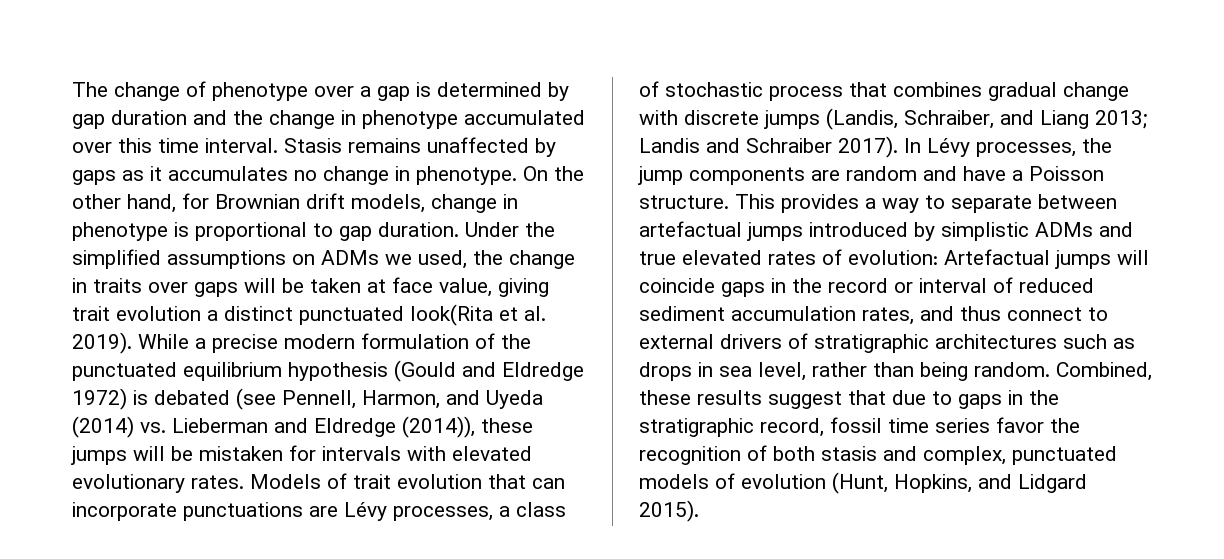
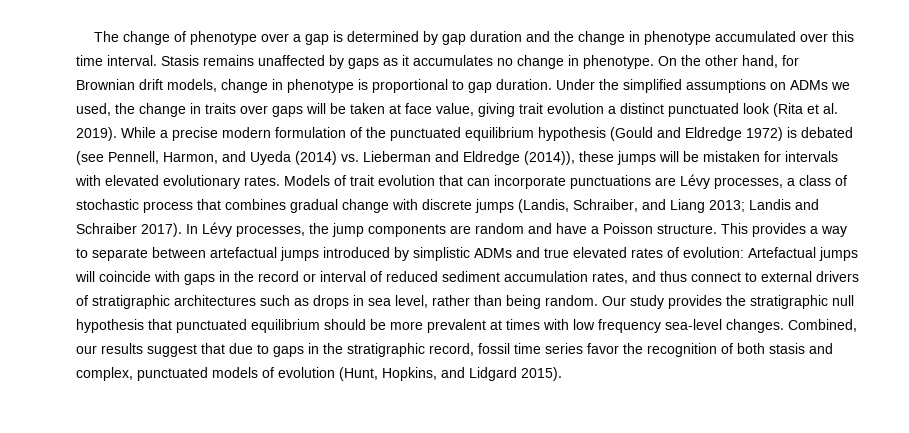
[410,304,493,326] look(Rita -> [743,103,803,117] look (Rita
(715, 285) none -> [154,271,180,282] with
[1056,362,1152,381] [639,390,691,405] Combined, these -> [602,295,854,309] [76,319,857,333] [76,345,97,354] Our study provides the stratigraphic null hypothesis that punctuated equilibrium should be more prevalent at times with low frequency sea-level changes. Combined, our

